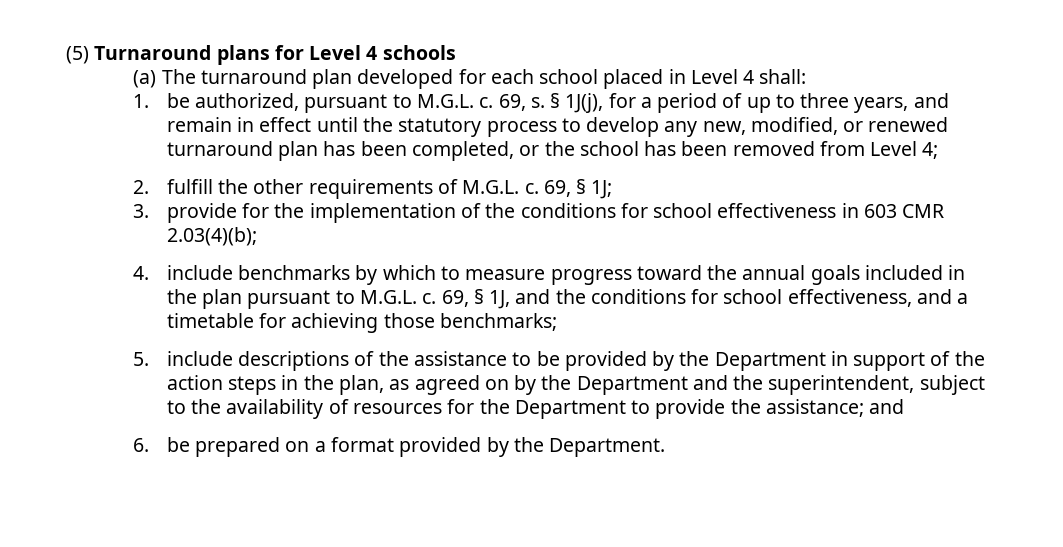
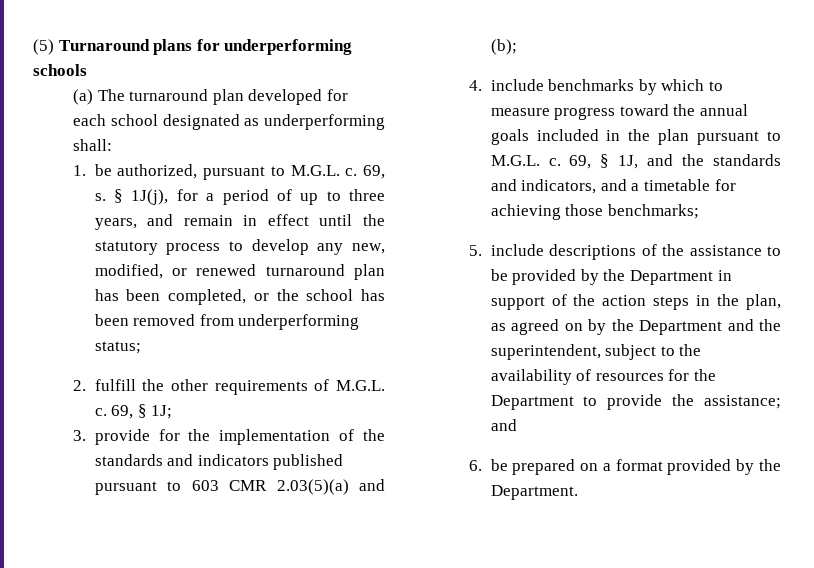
[309,45,378,60] Level 4 -> [224,39,353,55] underperforming
[603,69,755,89] placed in Level 4 -> [162,114,385,130] designated as underperforming
[870,141,939,159] Level 4; -> [238,314,360,330] [94,341,141,354] underperforming status;
[520,203,945,218] [166,227,257,246] conditions for school effectiveness in 603 CMR 2.03(4)(b); -> [94,454,344,470] [94,479,385,495] [490,39,517,55] standards and indicators published pursuant to 603 CMR 2.03(5)(a) and (b);
[590,289,912,307] conditions for school effectiveness, -> [713,154,781,166] [490,179,597,194] standards and indicators,

